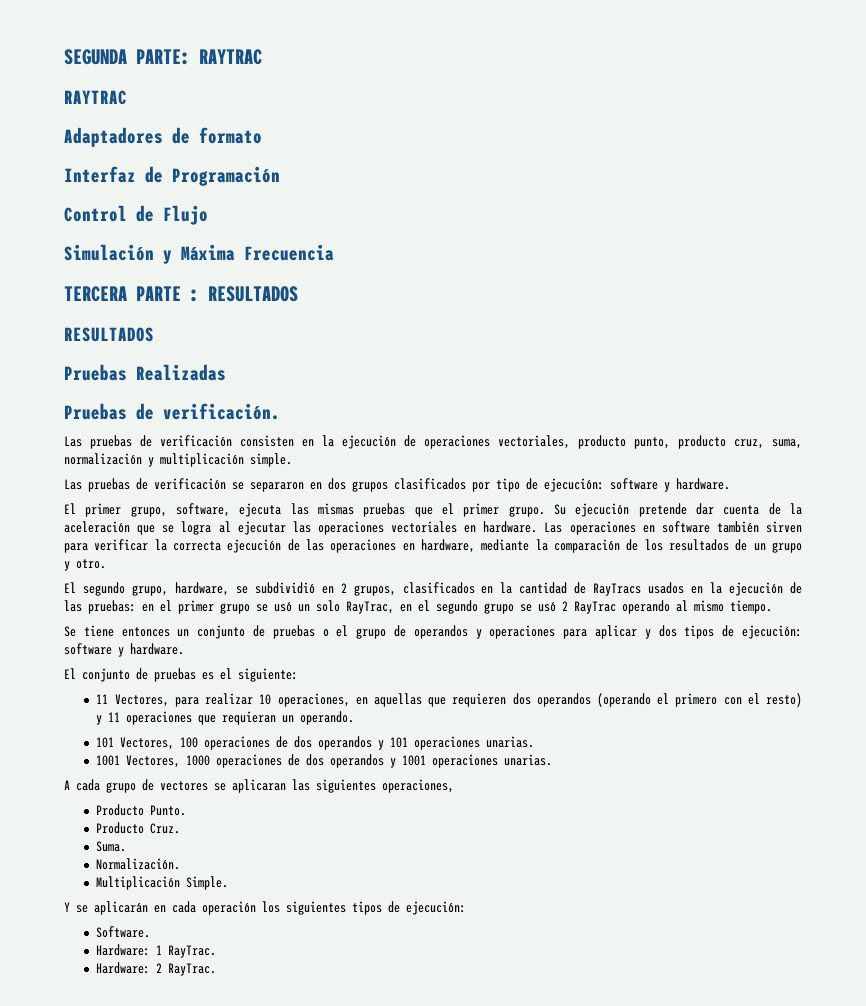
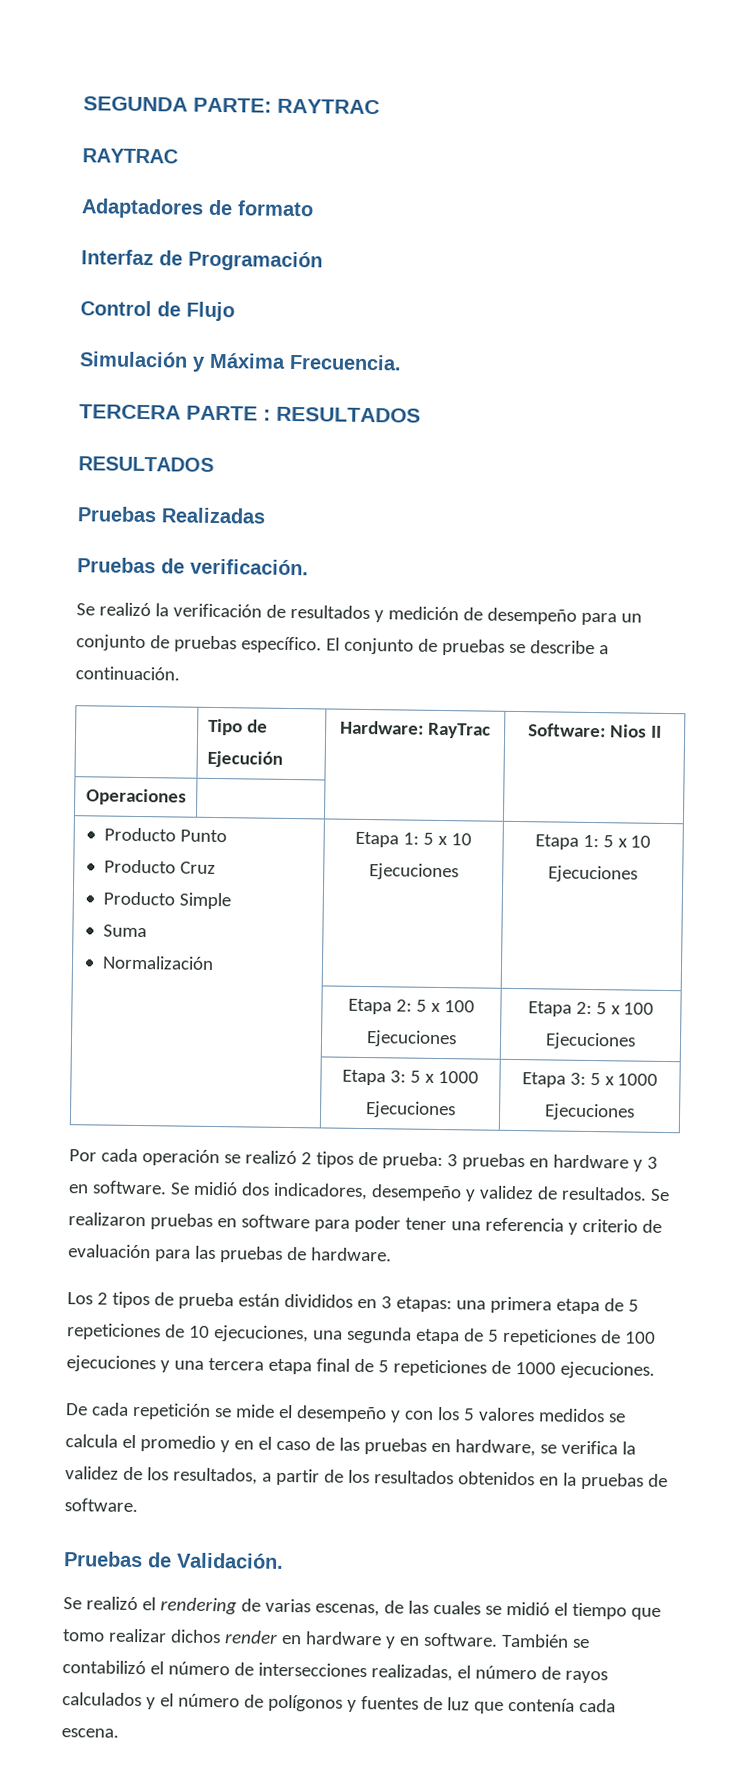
[244,244,334,261] Frecuencia -> [289,353,402,371] Frecuencia.
[64,435,802,449] [64,453,292,467] [64,478,730,492] [64,503,803,517] [64,521,802,535] [64,539,803,553] [64,559,106,571] [64,582,802,596] [64,600,772,614] [64,625,802,639] [64,643,184,657] [64,668,298,682] [96,693,803,707] [96,711,355,725] [96,736,535,750] [96,754,553,768] [64,779,454,793] [96,804,187,816] [96,822,181,834] [96,841,127,852] [96,858,181,870] [96,876,229,890] [64,901,466,915] [96,926,151,938] [96,944,217,958] [96,962,217,976] Las pruebas de verificación consisten en la ejecución de operaciones vectoriales, producto punto, producto cruz, suma, normalización y multiplicación simple. // Las pruebas de verificación se separaron en dos grupos clasificados por tipo de ejecución: software y hardware. // El primer grupo, software, ejecuta las mismas pruebas que el primer grupo. Su ejecución pretende dar cuenta de la aceleración que se logra al ejecutar las operaciones vectoriales en hardware. Las operaciones en software también sirven para verificar la correcta ejecución de las operaciones en hardware, mediante la comparación de los resultados de un grupo y otro. // El segundo grupo, hardware, se subdividió en 2 grupos, clasificados en la cantidad de RayTracs usados en la ejecución de las pruebas: en el primer grupo se usó un solo RayTrac, en el segundo grupo se usó 2 RayTrac operando al mismo tiempo. // Se tiene entonces un conjunto de pruebas o el grupo de operandos y operaciones para aplicar y dos tipos de ejecución: software y hardware. // El conjunto de pruebas es el siguiente: // 11 Vectores, para realizar 10 operaciones, en aquellas que requieren dos operandos (operando el primero con el resto) y 11 operaciones que requieran un operando. // 101 Vectores, 100 operaciones de dos operandos y 101 operaciones unarias. // 1001 Vectores, 1000 operaciones de dos operandos y 1001 operaciones unarias. // A cada grupo de vectores se aplicaran las siguientes operaciones, // Producto Punto. // Producto Cruz. // Suma. // Normalización. // Multiplicación Simple. // Y se aplicarán en cada operación los siguientes tipos de ejecución: // Software. // Hardware: 1 RayTrac. // Hardware: 2 RayTrac. -> [76,602,642,626] [76,634,609,656] [75,666,180,681] [207,718,268,736] [206,750,283,768] [340,720,491,739] [528,723,662,738] [86,788,188,806] [104,827,228,843] [104,859,217,875] [103,891,232,910] [103,924,148,938] [102,955,215,971] [355,831,472,848] [368,863,459,881] [534,834,652,850] [548,865,638,883] [348,998,475,1015] [365,1030,457,1048] [527,1001,655,1017] [545,1032,636,1050] [342,1069,479,1086] [364,1101,456,1119] [521,1072,659,1088] [544,1103,635,1121] [69,1148,658,1172] [68,1180,670,1202] [68,1212,662,1235] [68,1244,392,1263] [67,1291,639,1315] [67,1323,656,1347] [66,1355,655,1379] [66,1402,626,1423] [65,1434,636,1457] [65,1466,668,1490] [64,1498,138,1513] [64,1551,284,1569] [63,1596,661,1620] [63,1628,590,1649] [62,1660,608,1684] [62,1692,616,1714] [61,1728,119,1738] Se realizó la verificación de resultados y medición de desempeño para un conjunto de pruebas específico. El conjunto de pruebas se describe a continuación. // | Tipo de Ejecución | Hardware: RayTrac | Software: Nios II // Operaciones | | | // Producto Punto // Producto Cruz // Producto Simple // Suma // Normalización | Etapa 1: 5 x 10 Ejecuciones | Etapa 1: 5 x 10 Ejecuciones // | Etapa 2: 5 x 100 Ejecuciones | Etapa 2: 5 x 100 Ejecuciones // | Etapa 3: 5 x 1000 Ejecuciones | Etapa 3: 5 x 1000 Ejecuciones // Por cada operación se realizó 2 tipos de prueba: 3 pruebas en hardware y 3 en software. Se midió dos indicadores, desempeño y validez de resultados. Se realizaron pruebas en software para poder tener una referencia y criterio de evaluación para las pruebas de hardware. // Los 2 tipos de prueba están divididos en 3 etapas: una primera etapa de 5 repeticiones de 10 ejecuciones, una segunda etapa de 5 repeticiones de 100 ejecuciones y una tercera etapa final de 5 repeticiones de 1000 ejecuciones. // De cada repetición se mide el desempeño y con los 5 valores medidos se calcula el promedio y en el caso de las pruebas en hardware, se verifica la validez de los resultados, a partir de los resultados obtenidos en la pruebas de software. // Pruebas de Validación. // Se realizó el rendering de varias escenas, de las cuales se midió el tiempo que tomo realizar dichos render en hardware y en software. También se contabilizó el número de intersecciones realizadas, el número de rayos calculados y el número de polígonos y fuentes de luz que contenía cada escena.

